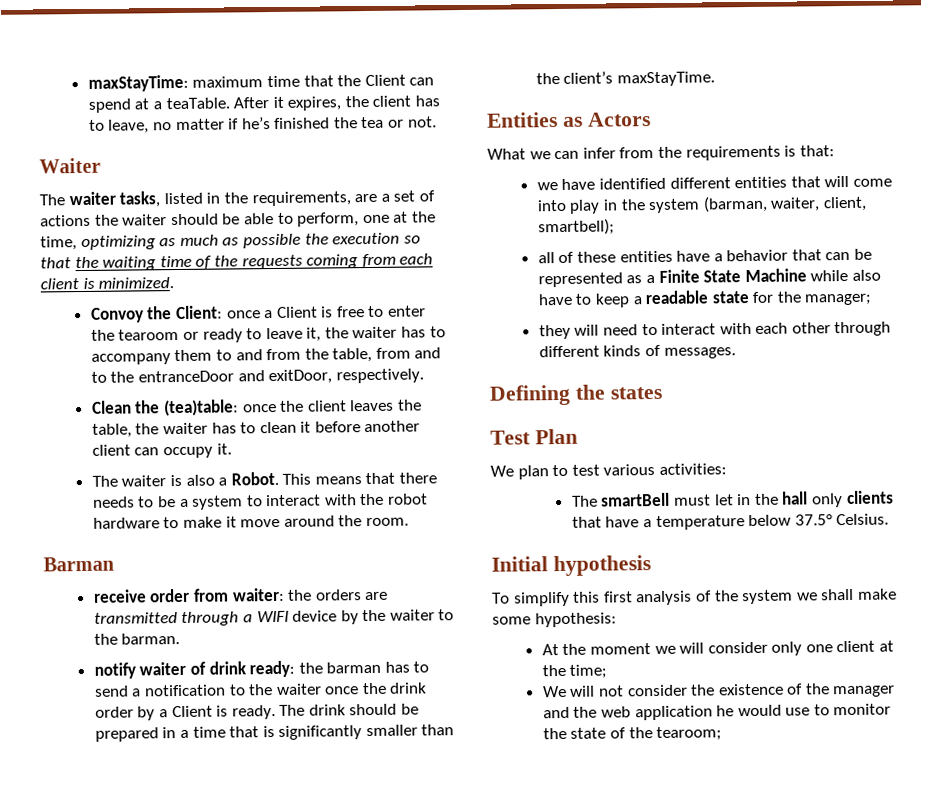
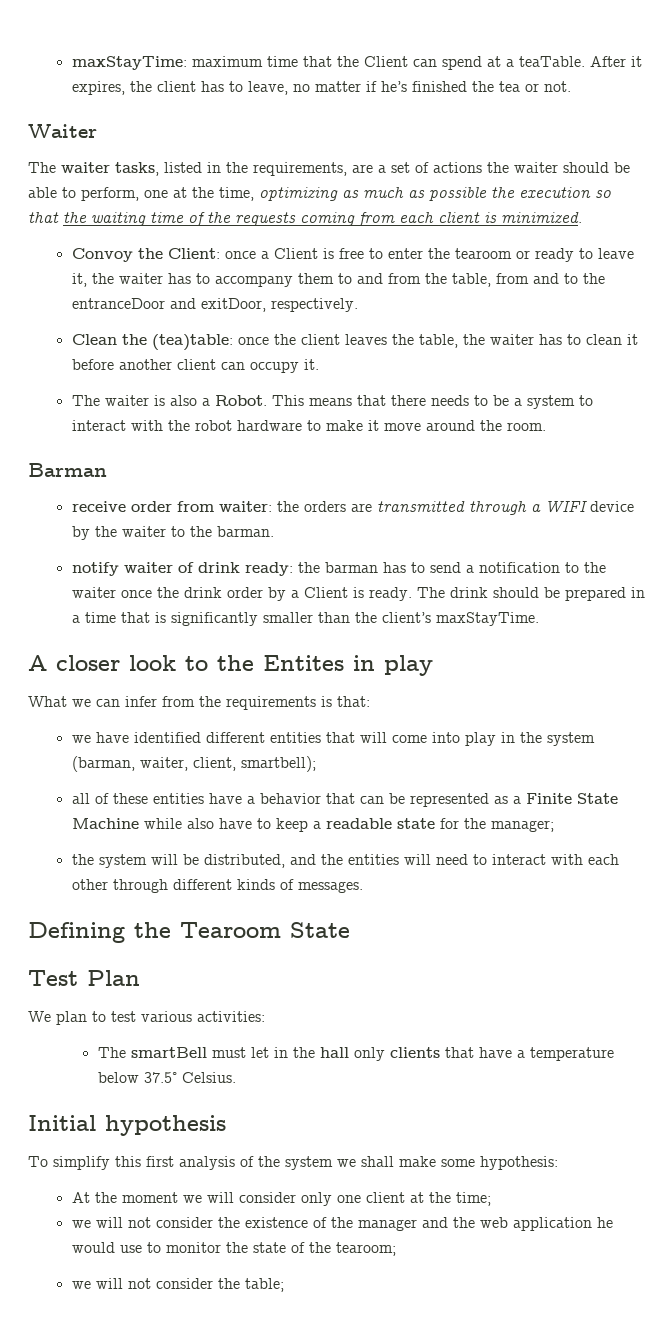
[487,112,651,128] Entities as Actors -> [28,655,433,676] A closer look to the Entites in play
[538,324,571,340] they -> [71,854,399,868] the system will be distributed, and the entities
[609,386,663,400] states -> [180,922,350,938] Tearoom State
[542,685,567,698] We -> [71,1220,91,1228] we
(723, 734) none -> [71,1278,284,1292] // we will not consider the table;

